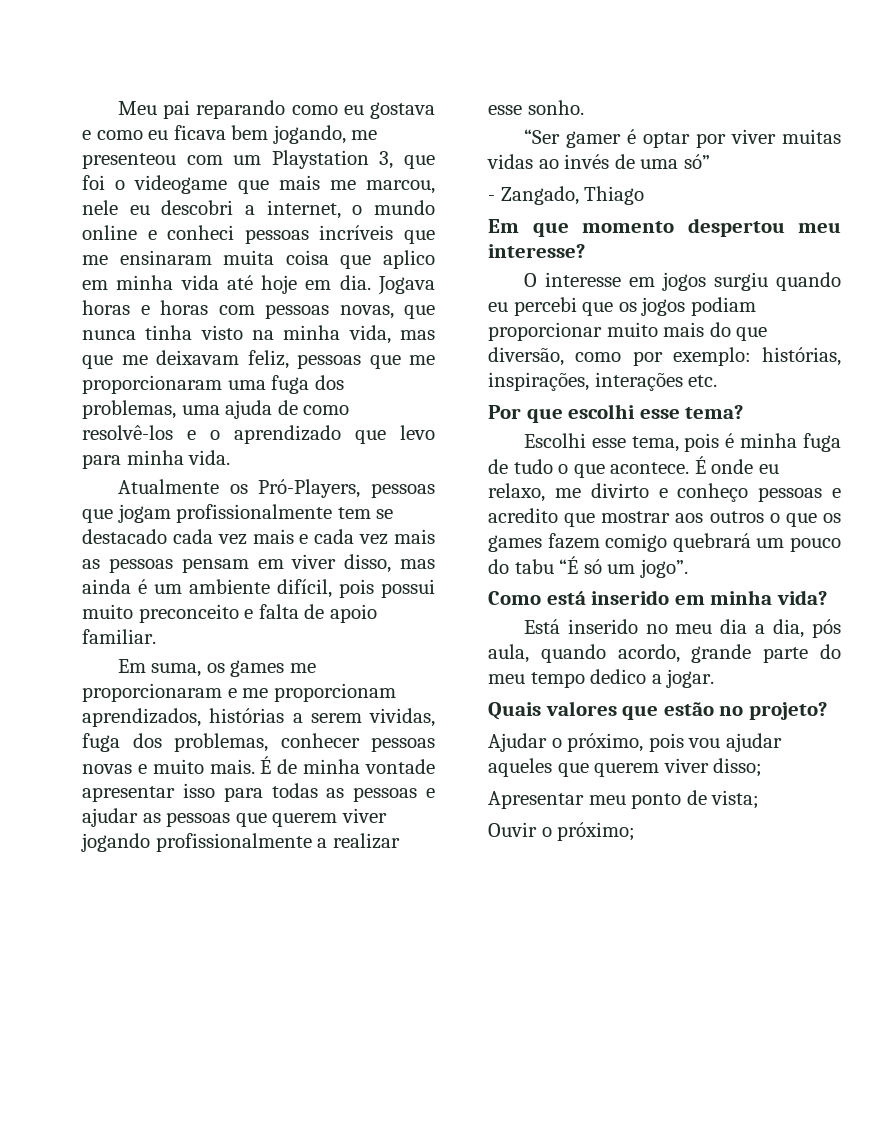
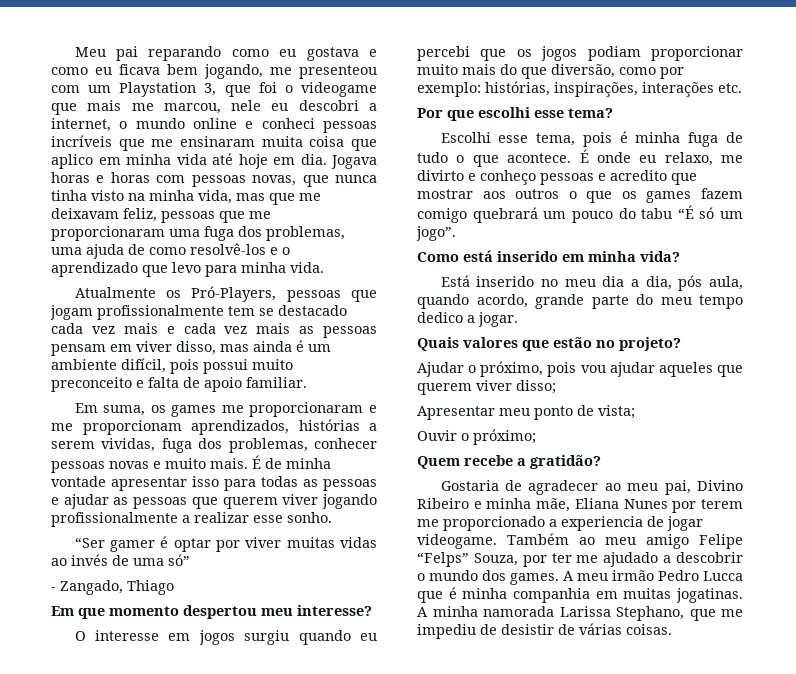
(636, 831) none -> [417,455,601,469] [440,480,743,495] [417,498,743,513] [417,516,703,531] [417,533,743,549] [417,552,743,567] [417,570,743,585] [417,587,743,603] [417,606,743,621] [417,623,672,639] // Quem recebe a gratidão? // Gostaria de agradecer ao meu pai, Divino Ribeiro e minha mãe, Eliana Nunes por terem me proporcionado a experiencia de jogar videogame. Também ao meu amigo Felipe “Felps” Souza, por ter me ajudado a descobrir o mundo dos games. A meu irmão Pedro Lucca que é minha companhia em muitas jogatinas. A minha namorada Larissa Stephano, que me impediu de desistir de várias coisas.

